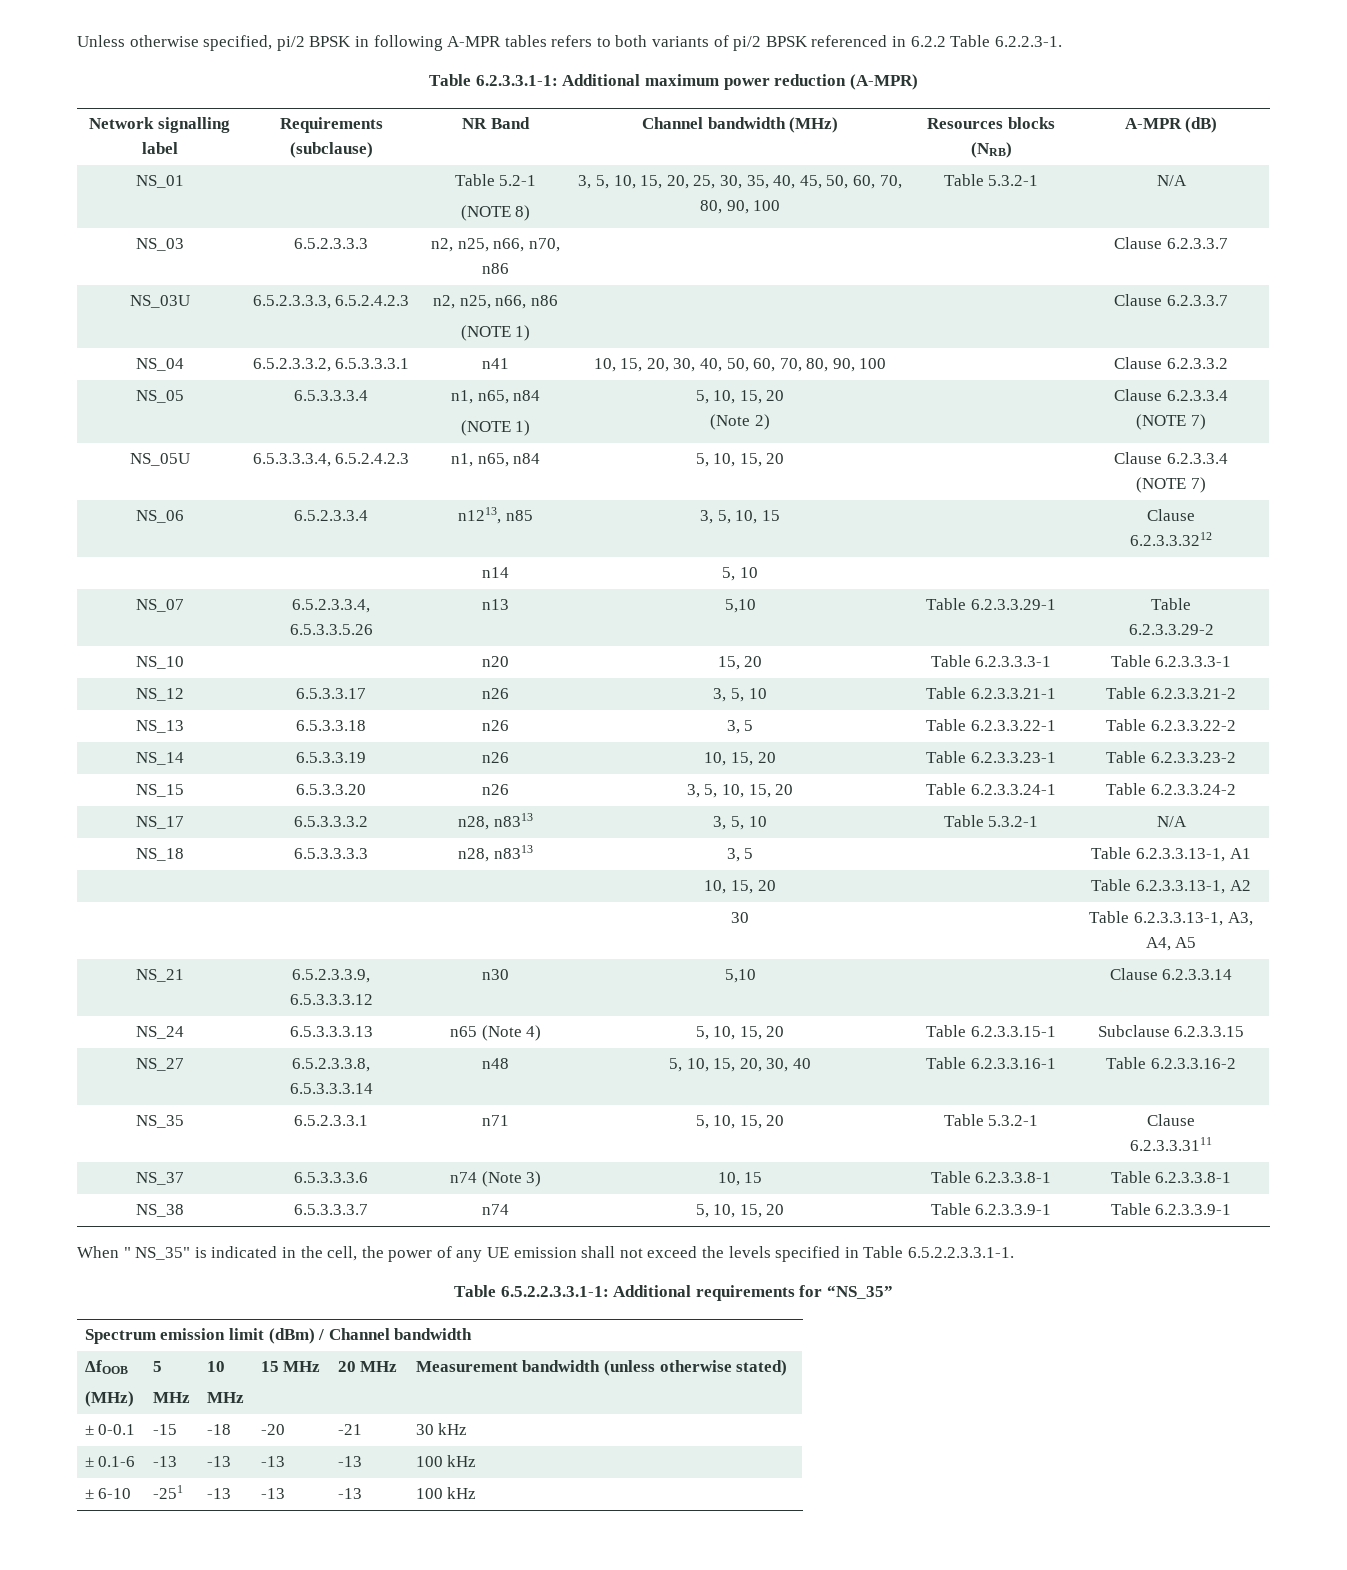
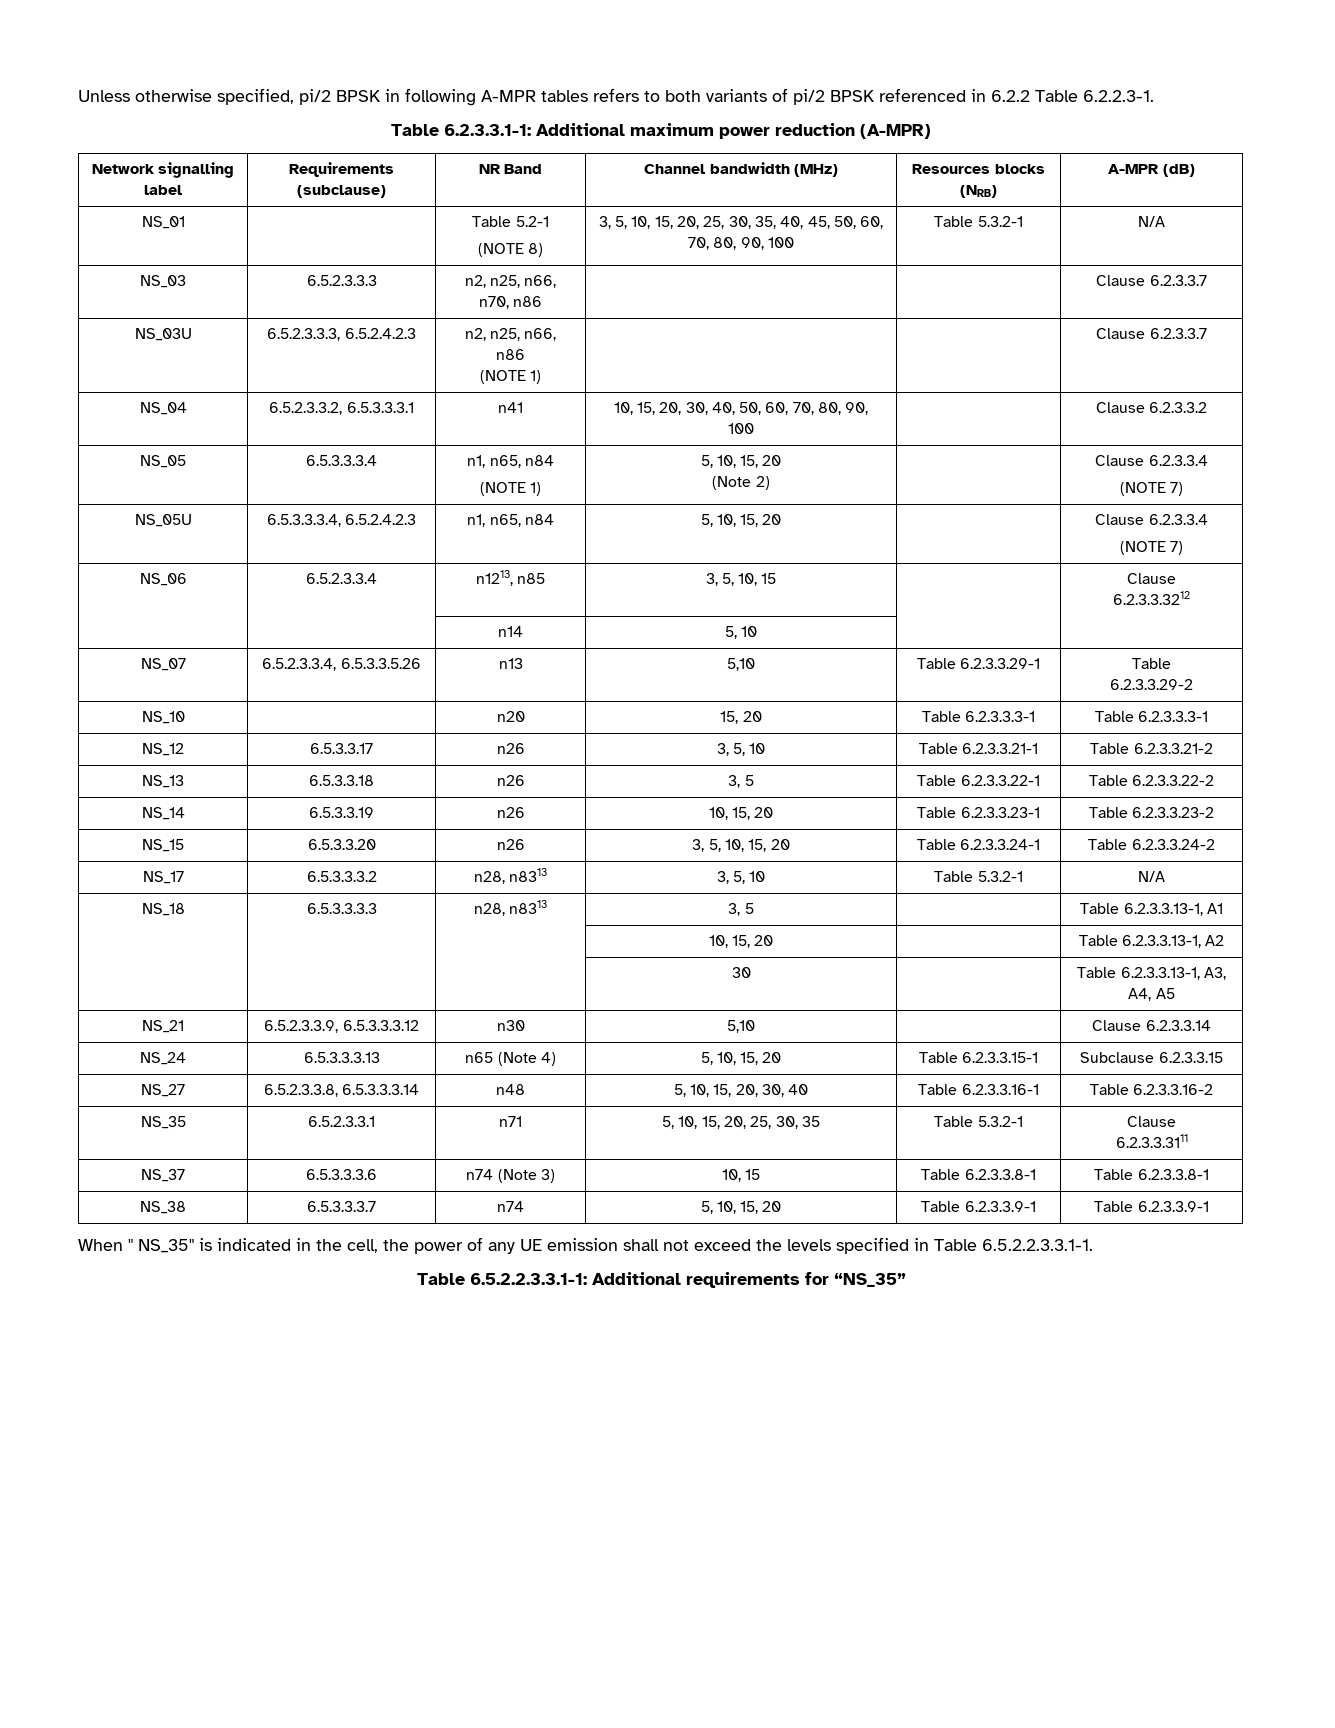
[766,1115,785,1126] 20 -> [724,1116,820,1129] 20, 25, 30, 35
[84,1328,473,1344] [84,1360,128,1374] [84,1391,134,1407] [152,1361,162,1372] [152,1392,190,1403] [206,1361,225,1372] [206,1392,244,1403] [260,1361,321,1372] [337,1361,398,1372] [415,1360,788,1376] [84,1424,136,1435] [152,1424,177,1435] [206,1424,231,1435] [260,1424,285,1435] [337,1424,362,1435] [415,1423,468,1435] [84,1456,136,1467] [152,1456,177,1467] [206,1456,231,1467] [260,1456,285,1467] [337,1456,362,1467] [415,1455,477,1467] [84,1488,132,1499] [152,1485,183,1499] [206,1488,231,1499] [260,1488,285,1499] [337,1488,362,1499] [415,1487,477,1499] // Spectrum emission limit (dBm) / Channel bandwidth // ΔfOOB // (MHz) | 5 // MHz | 10 // MHz | 15 MHz | 20 MHz | Measurement bandwidth (unless otherwise stated) // ± 0-0.1 | -15 | -18 | -20 | -21 | 30 kHz // ± 0.1-6 | -13 | -13 | -13 | -13 | 100 kHz // ± 6-10 | -251 | -13 | -13 | -13 | 100 kHz -> (906, 1280) none

